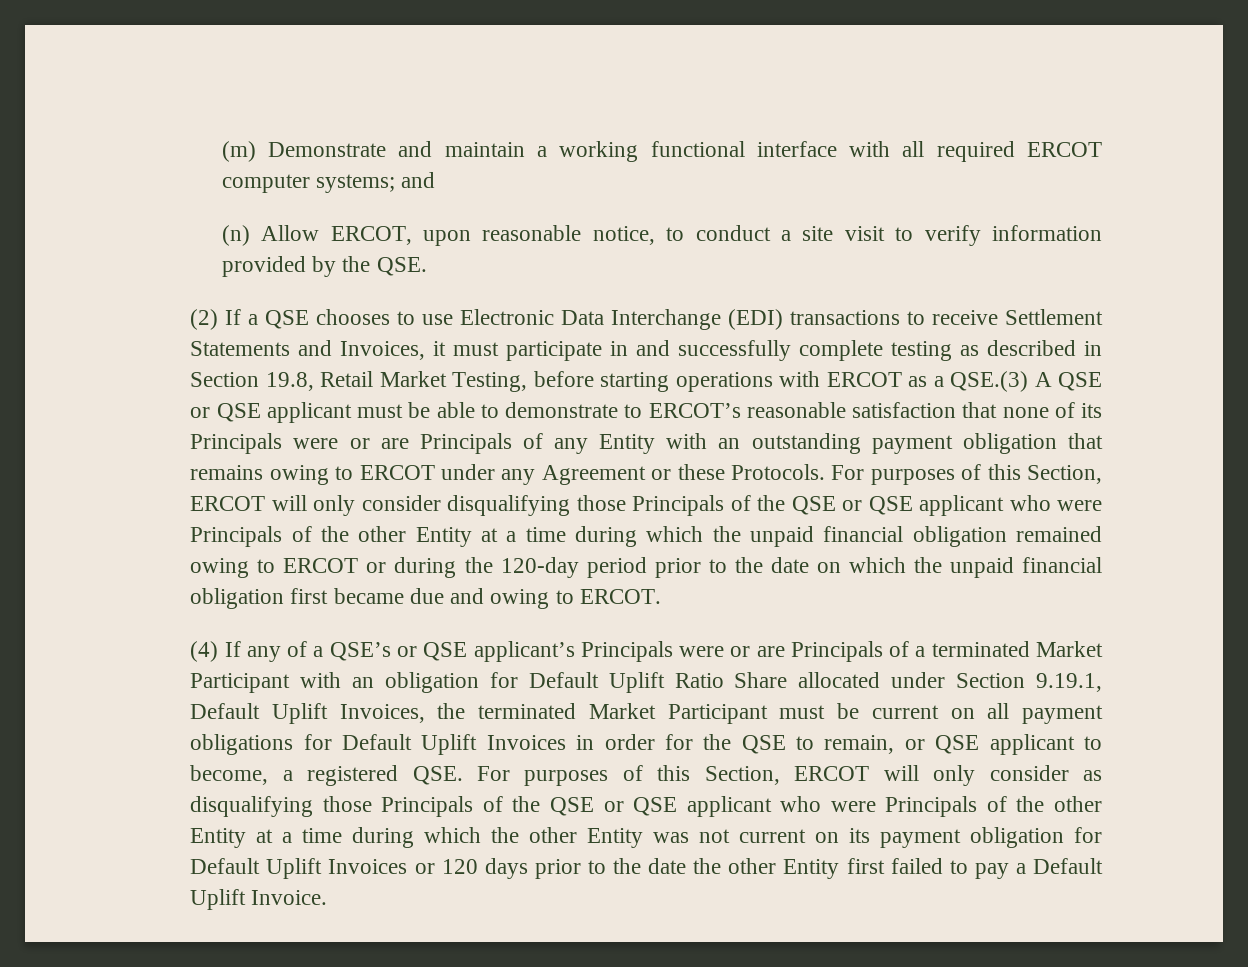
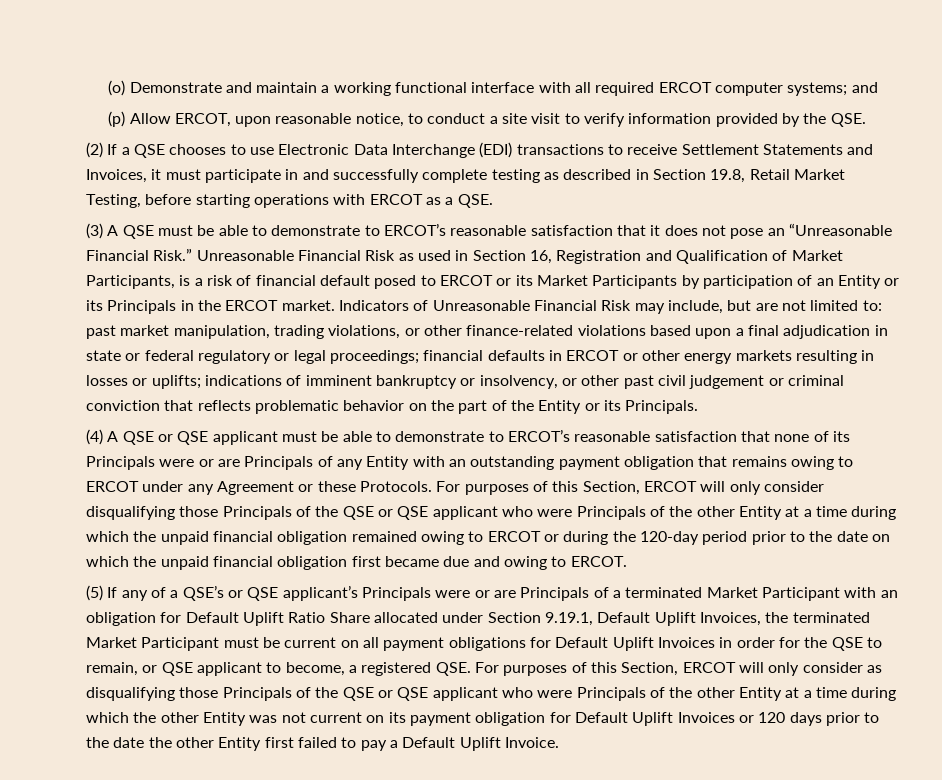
[221,141,256,162] (m) -> [108,80,126,96] (o)
[221,225,250,246] (n) -> [108,111,126,127] (p)
[950,371,1029,392] QSE.(3) -> [457,194,493,208] [86,223,892,239] [86,248,843,264] [86,275,900,289] [86,300,882,314] [86,325,888,339] [86,350,875,364] [86,375,844,389] [86,400,699,414] [86,429,104,445] QSE. // (3) A QSE must be able to demonstrate to ERCOT’s reasonable satisfaction that it does not pose an “Unreasonable Financial Risk.” Unreasonable Financial Risk as used in Section 16, Registration and Qualification of Market Participants, is a risk of financial default posed to ERCOT or its Market Participants by participation of an Entity or its Principals in the ERCOT market. Indicators of Unreasonable Financial Risk may include, but are not limited to: past market manipulation, trading violations, or other finance-related violations based upon a final adjudication in state or federal regulatory or legal proceedings; financial defaults in ERCOT or other energy markets resulting in losses or uplifts; indications of imminent bankruptcy or insolvency, or other past civil judgement or criminal conviction that reflects problematic behavior on the part of the Entity or its Principals. // (4)
[190,641,219,662] (4) -> [86,585,104,601] (5)

